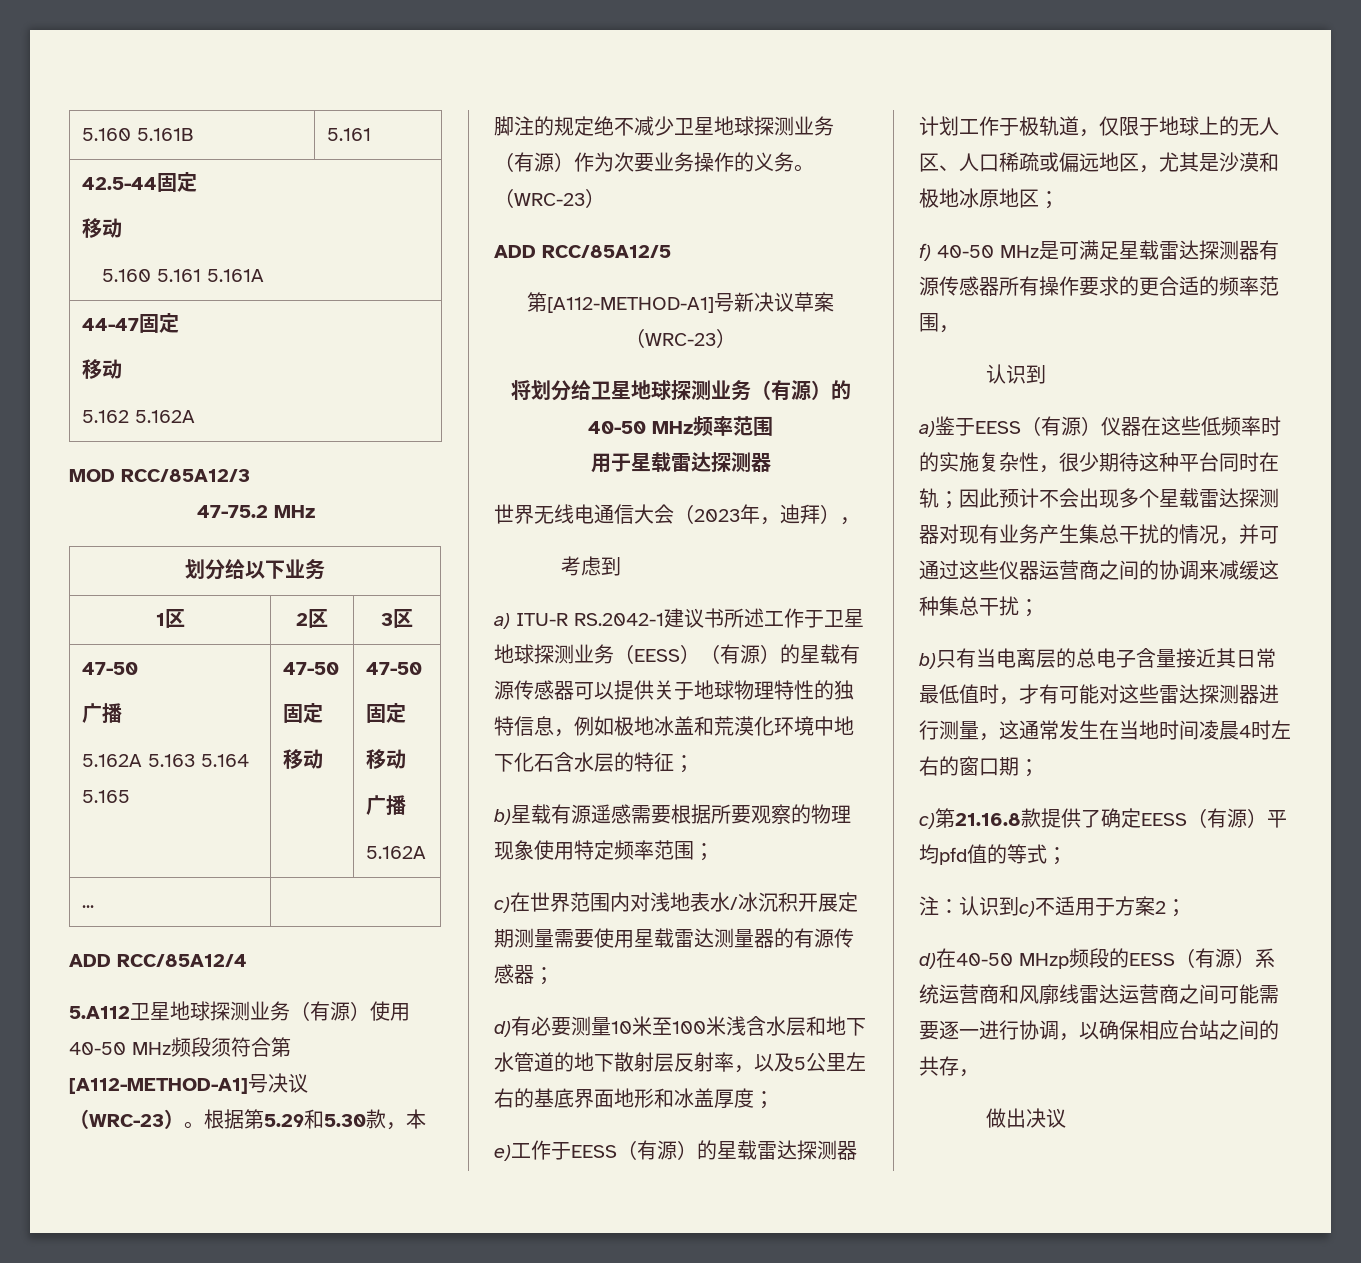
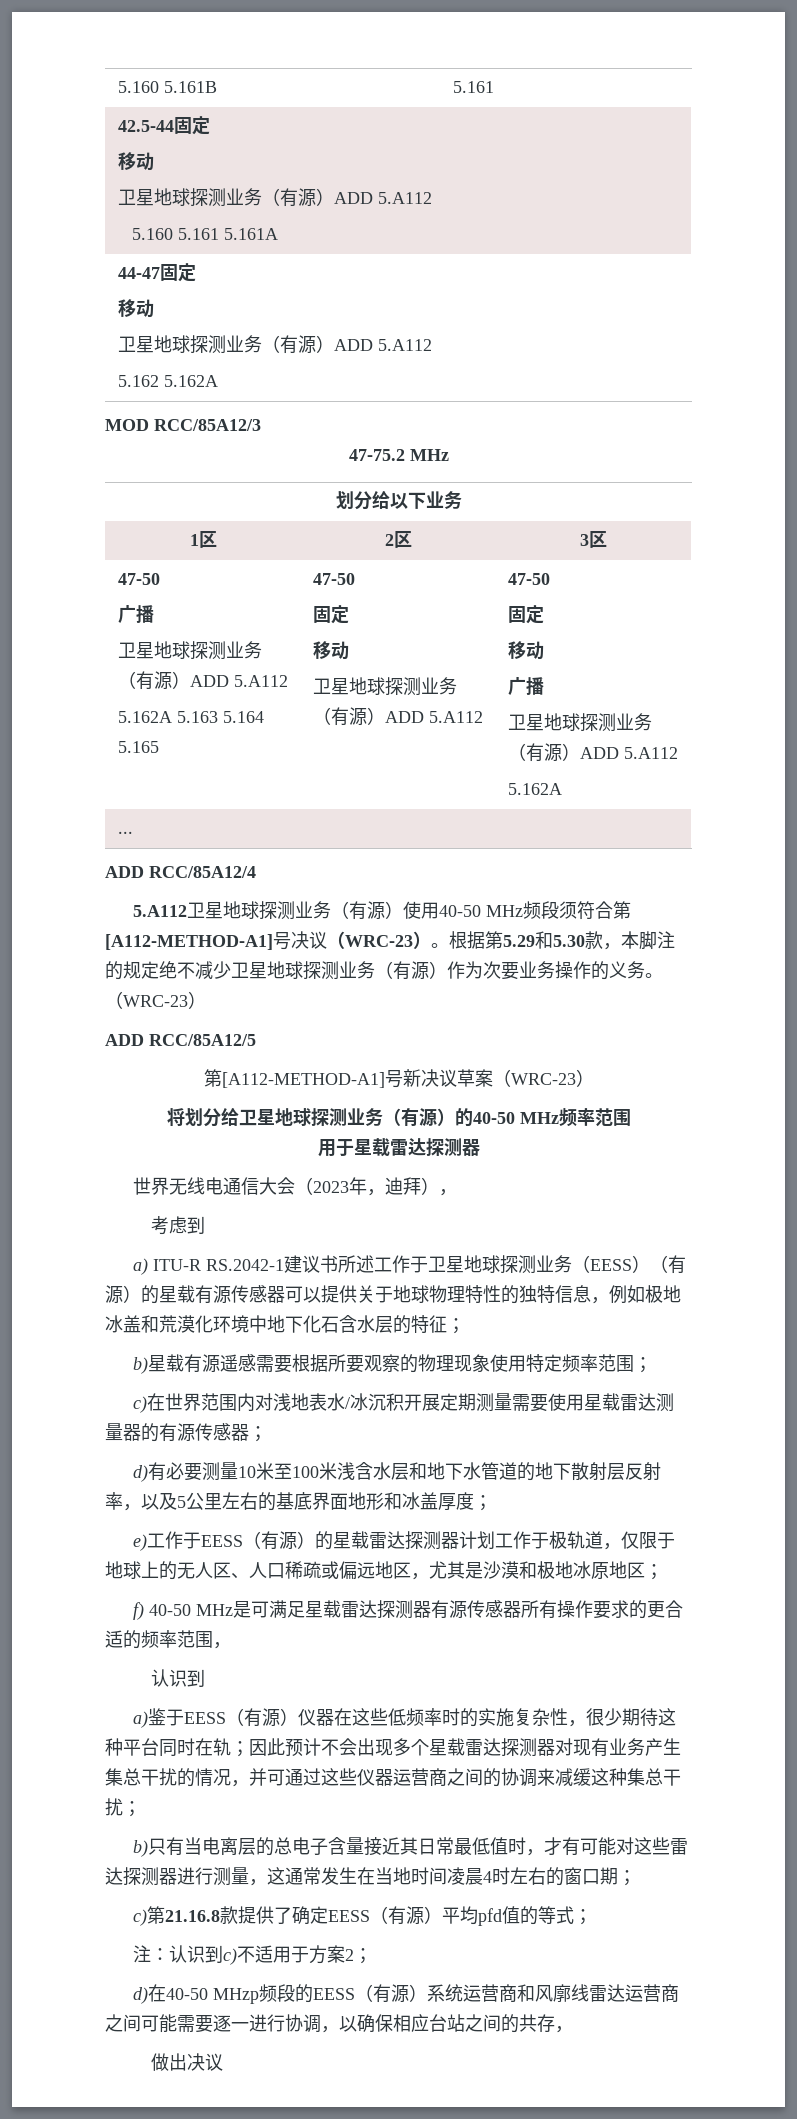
(123, 228) none -> [117,188,432,207] // 卫星地球探测业务（有源）ADD 5.A112
(123, 369) none -> [117,335,432,354] // 卫星地球探测业务（有源）ADD 5.A112
(123, 713) none -> [117,641,262,660] [117,671,288,690] // 卫星地球探测业务（有源）ADD 5.A112
[366,662,423,675] [366,703,407,723] [366,749,407,769] [366,795,407,815] | 47-50 // 固定 // 移动 // 广播 -> [312,677,457,696] [312,707,483,726] [507,573,550,585] [507,605,544,624] [507,641,544,660] [507,677,544,696] [507,713,652,732] [507,743,678,762] // 卫星地球探测业务（有源）ADD 5.A112 | 47-50 // 固定 // 移动 // 广播 // 卫星地球探测业务（有源）ADD 5.A112

